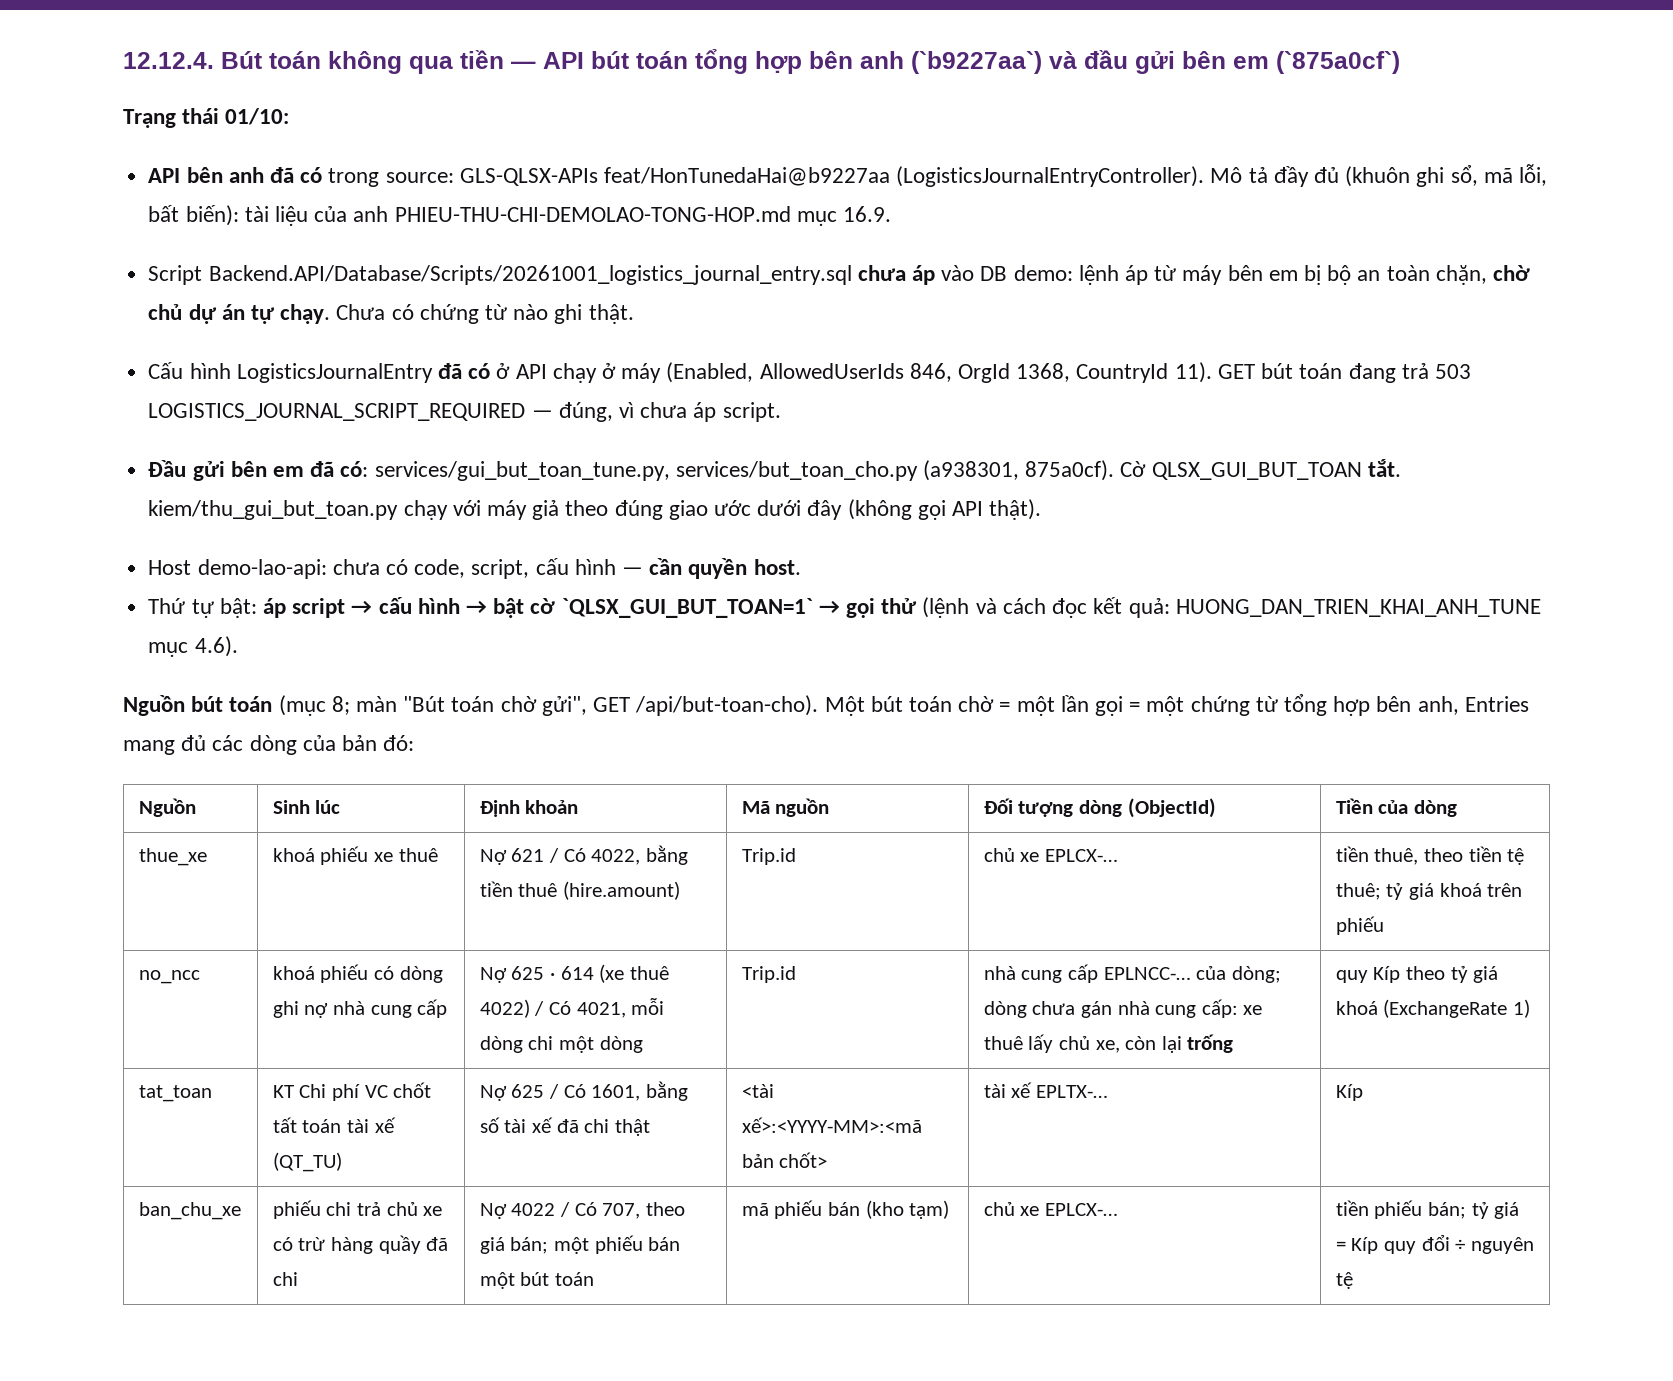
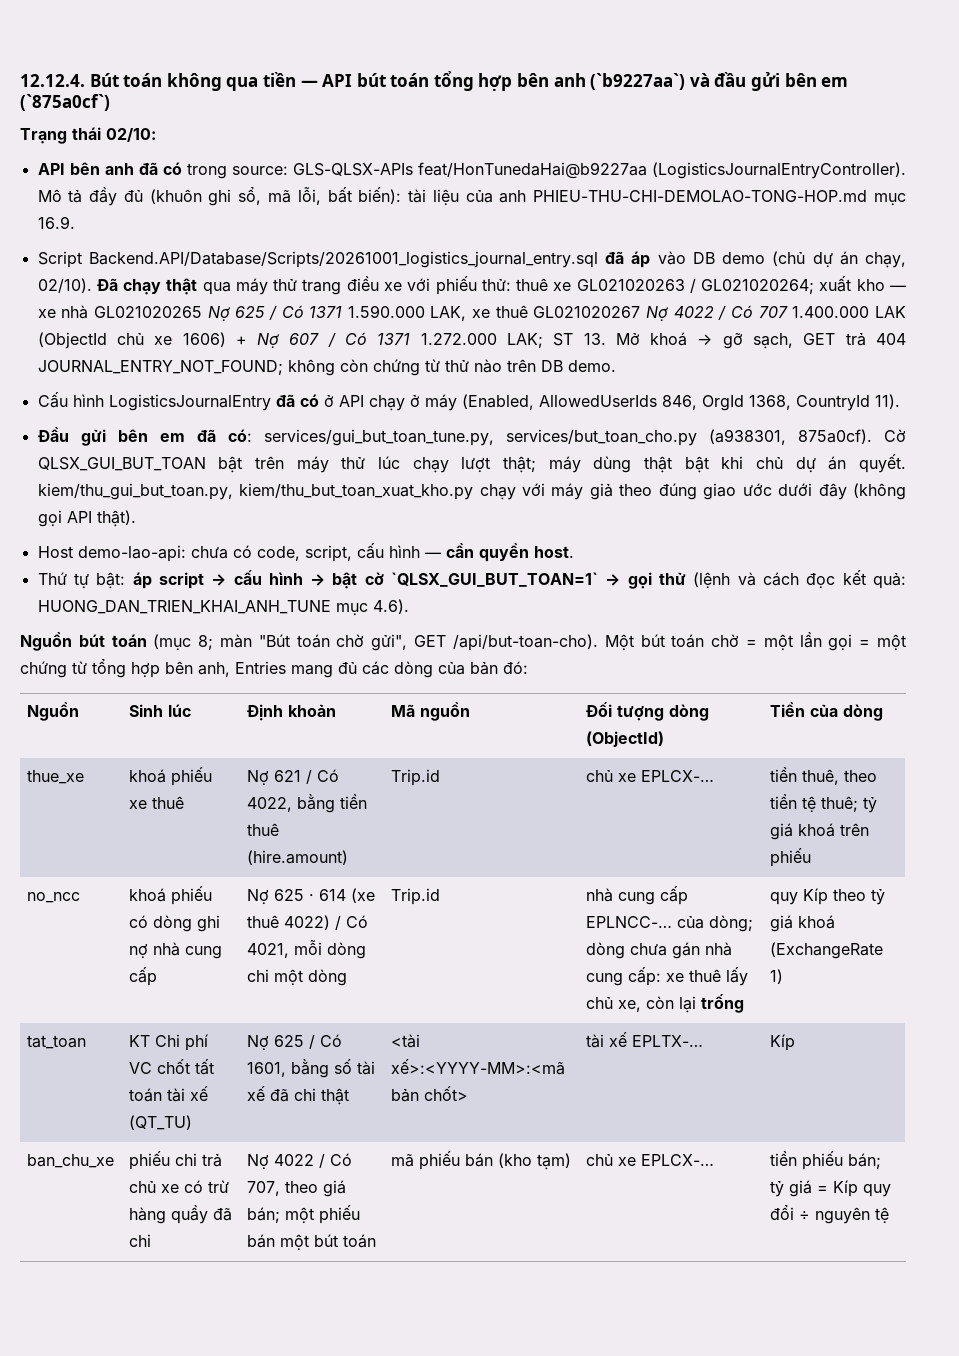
[225,108,290,125] 01/10: -> [106,128,156,142] 02/10:
[857,265,906,281] chưa -> [605,251,625,264] đã
[1013,265,1531,285] [148,304,634,324] demo: lệnh áp từ máy bên em bị bộ an toàn chặn, chờ chủ dự án tự chạy. Chưa có chứng từ nào ghi thật. -> [722,251,907,268] [37,276,906,295] [37,305,907,322] [37,332,906,349] [37,359,616,376] demo (chủ dự án chạy, 02/10). Đã chạy thật qua máy thử trang điều xe với phiếu thử: thuê xe GL021020263 / GL021020264; xuất kho — xe nhà GL021020265 Nợ 625 / Có 1371 1.590.000 LAK, xe thuê GL021020267 Nợ 4022 / Có 707 1.400.000 LAK (ObjectId chủ xe 1606) + Nợ 607 / Có 1371 1.272.000 LAK; ST 13. Mở khoá → gỡ sạch, GET trả 404 JOURNAL_ENTRY_NOT_FOUND; không còn chứng từ thử nào trên DB demo.
[1217,363,1471,383] [148,402,781,422] GET bút toán đang trả 503 LOGISTICS_JOURNAL_SCRIPT_REQUIRED — đúng, vì chưa áp script. -> (900, 401) none
[1367,459,1401,477] [148,500,399,520] tắt. kiem/thu_gui_but_toan.py -> [218,454,906,473] [37,483,474,500] bật trên máy thử lúc chạy lượt thật; máy dùng thật bật khi chủ dự án quyết. kiem/thu_gui_but_toan.py, kiem/thu_but_toan_xuat_kho.py

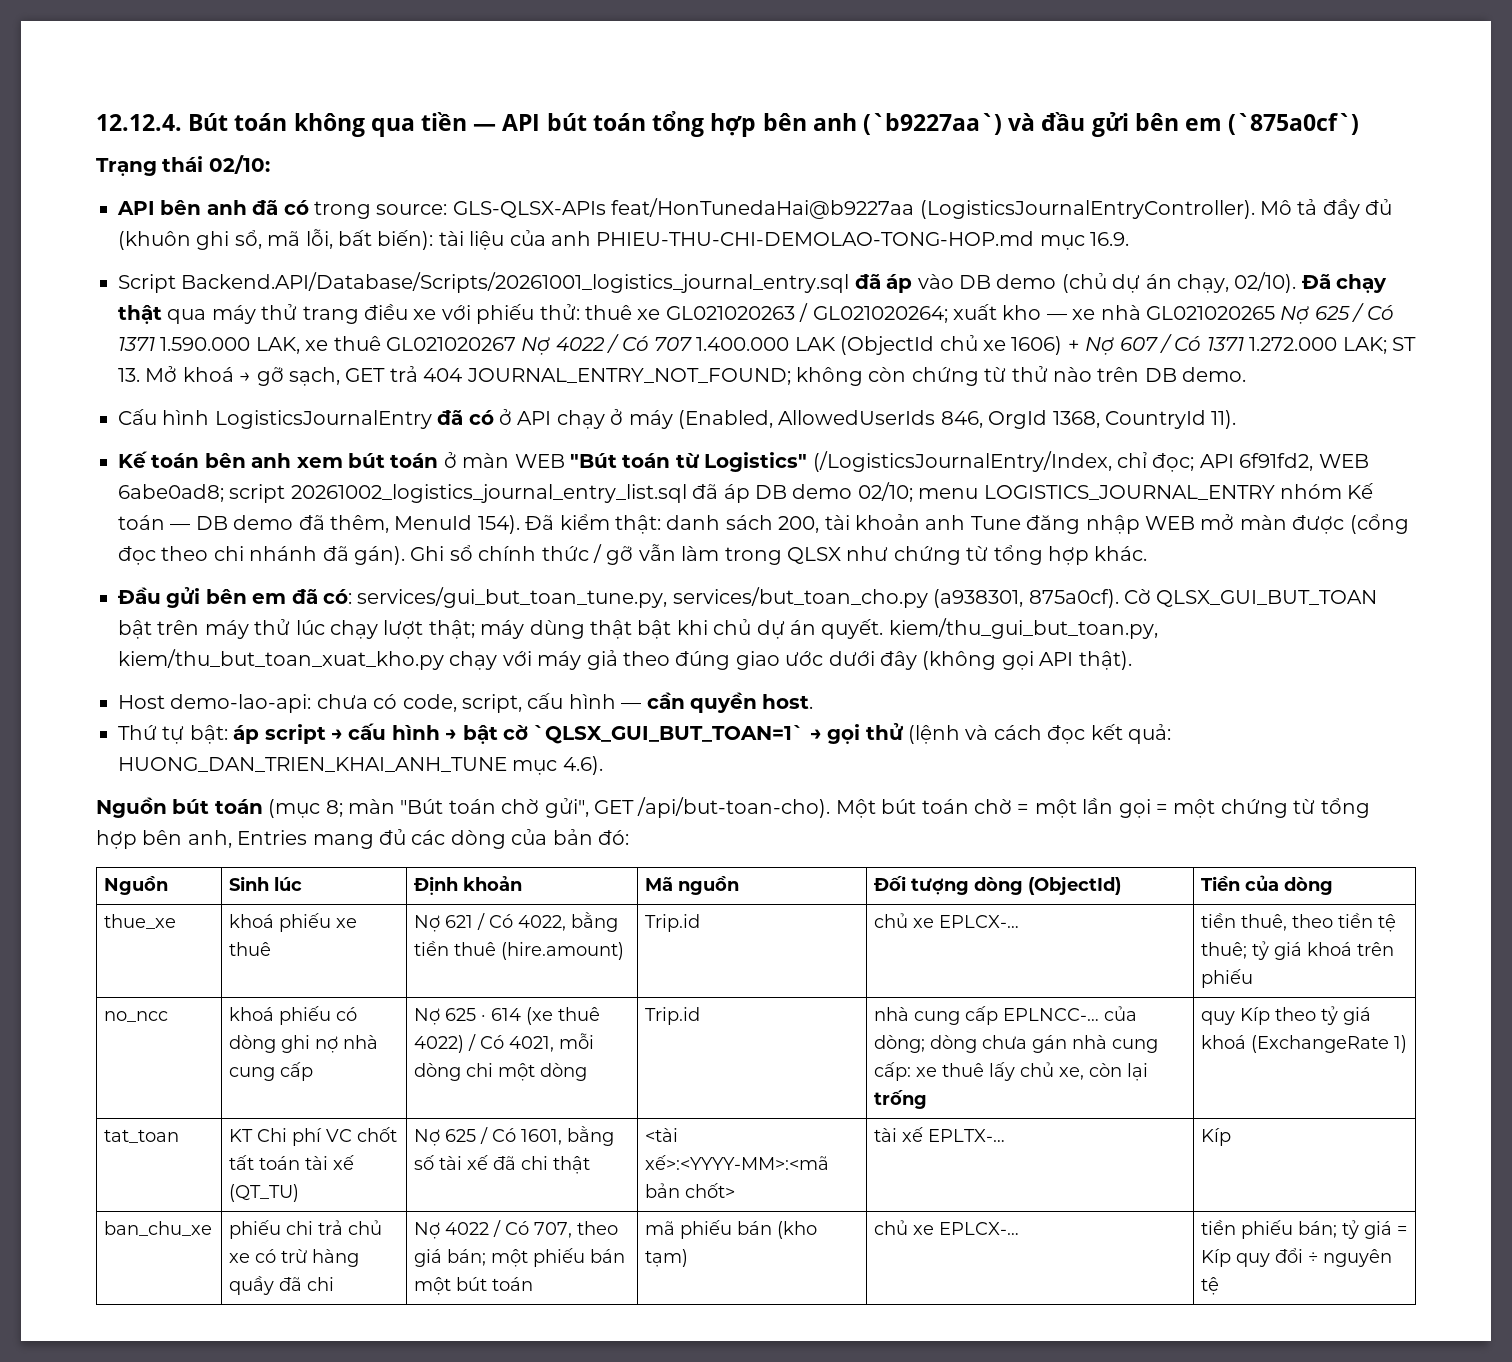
(900, 401) none -> [118,451,1369,472] [118,482,1375,503] [118,514,1409,534] [118,544,1148,565] // Kế toán bên anh xem bút toán ở màn WEB "Bút toán từ Logistics" (/LogisticsJournalEntry/Index, chỉ đọc; API 6f91fd2, WEB 6abe0ad8; script 20261002_logistics_journal_entry_list.sql đã áp DB demo 02/10; menu LOGISTICS_JOURNAL_ENTRY nhóm Kế toán — DB demo đã thêm, MenuId 154). Đã kiểm thật: danh sách 200, tài khoản anh Tune đăng nhập WEB mở màn được (cổng đọc theo chi nhánh đã gán). Ghi sổ chính thức / gỡ vẫn làm trong QLSX như chứng từ tổng hợp khác.

